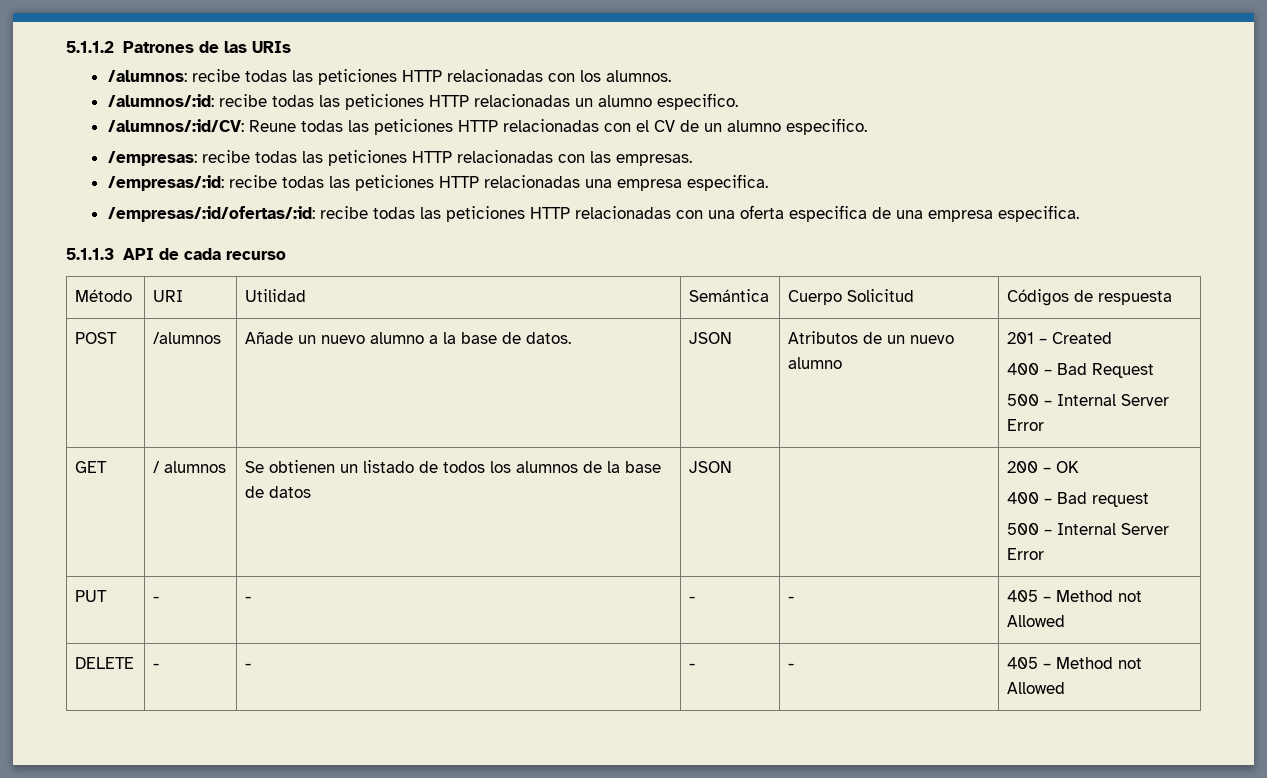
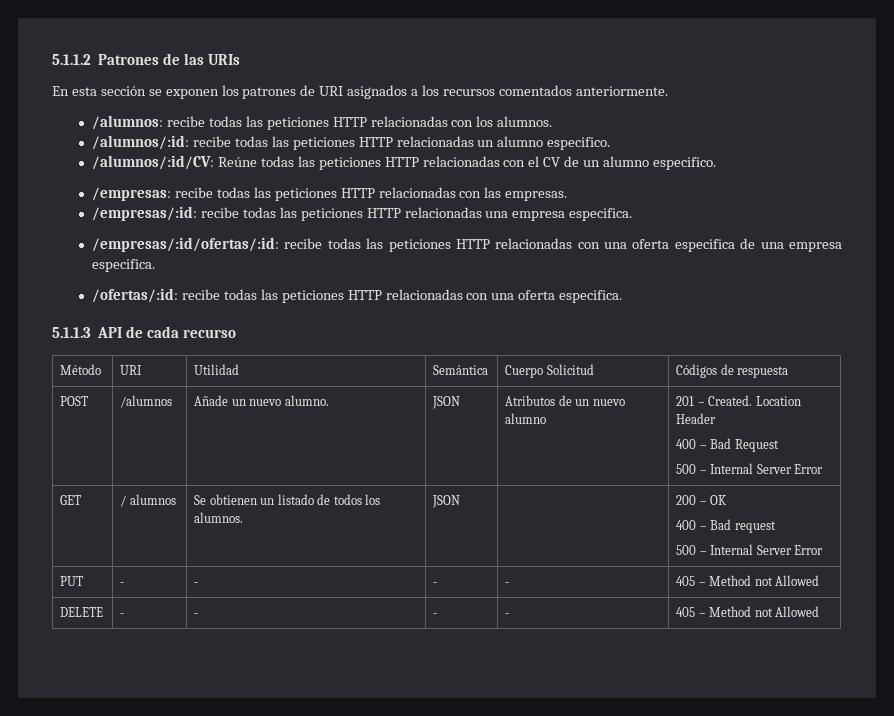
(291, 47) none -> [52,85,668,99] // En esta sección se exponen los patrones de URI asignados a los recursos comentados anteriormente.
[248,120,296,132] Reune -> [217,157,257,167] Reúne
(1079, 213) none -> [92,288,623,303] // /ofertas/:id: recibe todas las peticiones HTTP relacionadas con una oferta especifica.
[370,332,572,344] alumno a la base de datos. -> [284,395,329,406] alumno.
[1052,332,1113,344] Created -> [708,395,801,406] [676,413,717,424] Created. Location Header
[516,461,662,473] [245,486,312,498] alumnos de la base de datos -> [194,512,244,523] alumnos.

